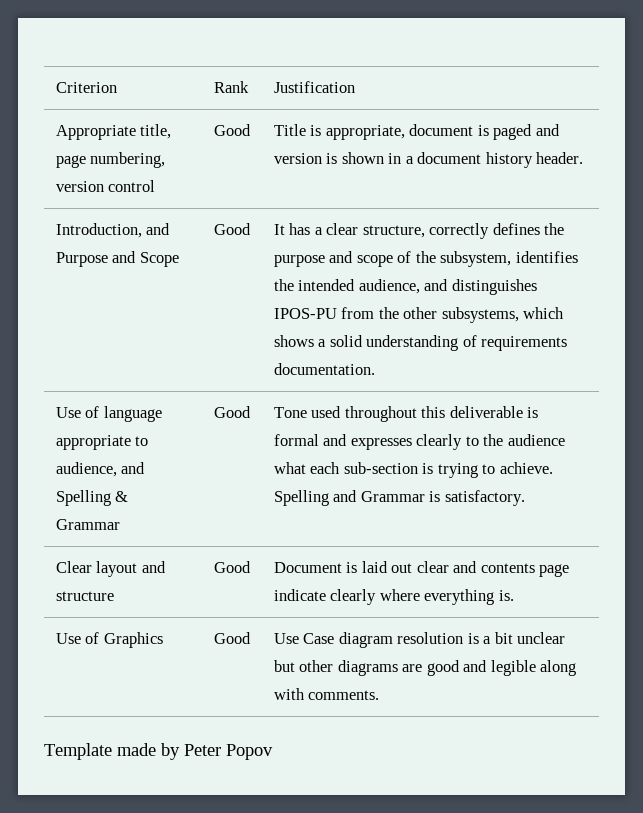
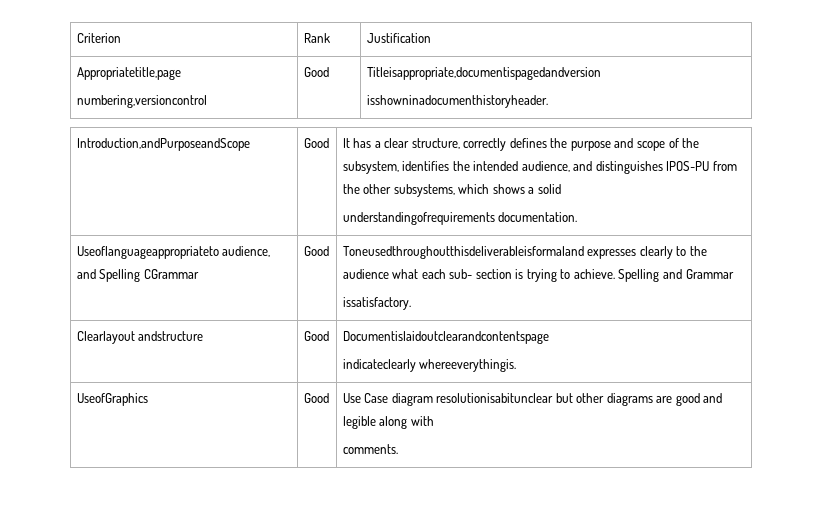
[55,124,172,140] [55,152,166,168] [55,180,156,192] [213,124,251,136] [273,124,560,140] [273,152,584,168] [55,223,171,238] [55,251,179,267] Appropriate title, page numbering, version control | Good | Title is appropriate, document is paged and version is shown in a document history header. // Introduction, and Purpose and Scope -> [76,67,181,80] [76,95,207,108] [303,67,329,77] [366,67,601,80] [366,95,548,108] [76,138,250,151] Appropriatetitle,page // numbering,versioncontrol | Good | Titleisappropriate,documentispagedandversion // isshowninadocumenthistoryheader. // Introduction,andPurposeandScope
[366,335,568,351] [273,363,375,375] [55,406,162,422] [55,435,149,450] understanding of requirements documentation. // Use of language appropriate to -> [342,212,578,225] [76,246,219,259] // understandingofrequirements documentation. // Useoflanguageappropriateto
[115,491,129,502] [55,519,120,530] [213,406,251,418] [273,406,539,422] [273,434,348,446] & Grammar | Good | Tone used throughout this deliverable is formal and -> [143,269,199,279] [303,246,329,256] [342,246,584,259] CGrammar | Good | Toneusedthroughoutthisdeliverableisformaland
[343,462,418,474] sub-section -> [449,269,512,279] sub- section
[429,490,525,506] [55,561,166,577] [55,591,114,601] [213,561,251,573] [273,561,570,577] [273,589,514,605] [55,632,163,648] is satisfactory. // Clear layout and structure | Good | Document is laid out clear and contents page indicate clearly where everything is. // Use of Graphics -> [342,297,411,310] [76,331,204,344] [303,331,329,341] [342,331,549,344] [342,359,517,372] [76,393,148,406] // issatisfactory. // Clearlayout andstructure | Good | Documentislaidoutclearandcontentspage // indicateclearly whereeverythingis. // UseofGraphics
[397,632,566,644] resolution is a bit unclear -> [436,393,554,403] resolutionisabitunclear
(305, 694) none -> (434, 421) //
[44,743,273,760] // Template made by Peter Popov -> (398, 449) none

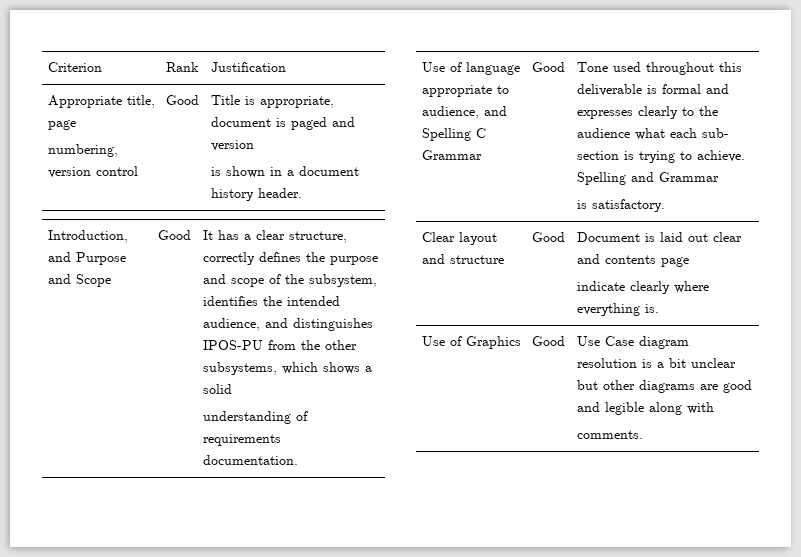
[76,67,181,80] [76,95,207,108] [303,67,329,77] [366,67,601,80] [366,95,548,108] [76,138,250,151] Appropriatetitle,page // numbering,versioncontrol | Good | Titleisappropriate,documentispagedandversion // isshowninadocumenthistoryheader. // Introduction,andPurposeandScope -> [47,95,155,108] [47,120,76,130] [47,144,118,157] [47,166,138,178] [165,95,199,105] [210,95,334,108] [210,117,355,130] [210,140,254,151] [210,166,359,178] [210,188,302,201] [47,230,128,243] [47,252,126,265] [47,274,111,287] Appropriate title, page // numbering, version control | Good | Title is appropriate, document is paged and version // is shown in a document history header. // Introduction, and Purpose and Scope
[342,212,578,225] [76,246,219,259] understandingofrequirements documentation. // Useoflanguageappropriateto -> [202,411,308,424] [202,434,281,446] [202,455,298,465] [421,62,520,75] [421,85,509,97] understanding of requirements documentation. // Use of language appropriate to
[143,269,199,279] [303,246,329,256] [342,246,584,259] CGrammar | Good | Toneusedthroughoutthisdeliverableisformaland -> [475,128,486,138] [421,150,482,160] [531,62,565,72] [576,62,742,75] [576,84,729,96] C Grammar | Good | Tone used throughout this deliverable is formal and
[342,297,411,310] [76,331,204,344] [303,331,329,341] [342,331,549,344] [342,359,517,372] [76,393,148,406] issatisfactory. // Clearlayout andstructure | Good | Documentislaidoutclearandcontentspage // indicateclearly whereeverythingis. // UseofGraphics -> [576,199,665,212] [421,232,497,245] [421,254,504,264] [531,232,565,242] [576,232,742,242] [576,254,689,267] [576,281,709,294] [576,303,659,316] [421,336,521,349] is satisfactory. // Clear layout and structure | Good | Document is laid out clear and contents page // indicate clearly where everything is. // Use of Graphics
[436,393,554,403] resolutionisabitunclear -> [576,358,736,368] resolution is a bit unclear

